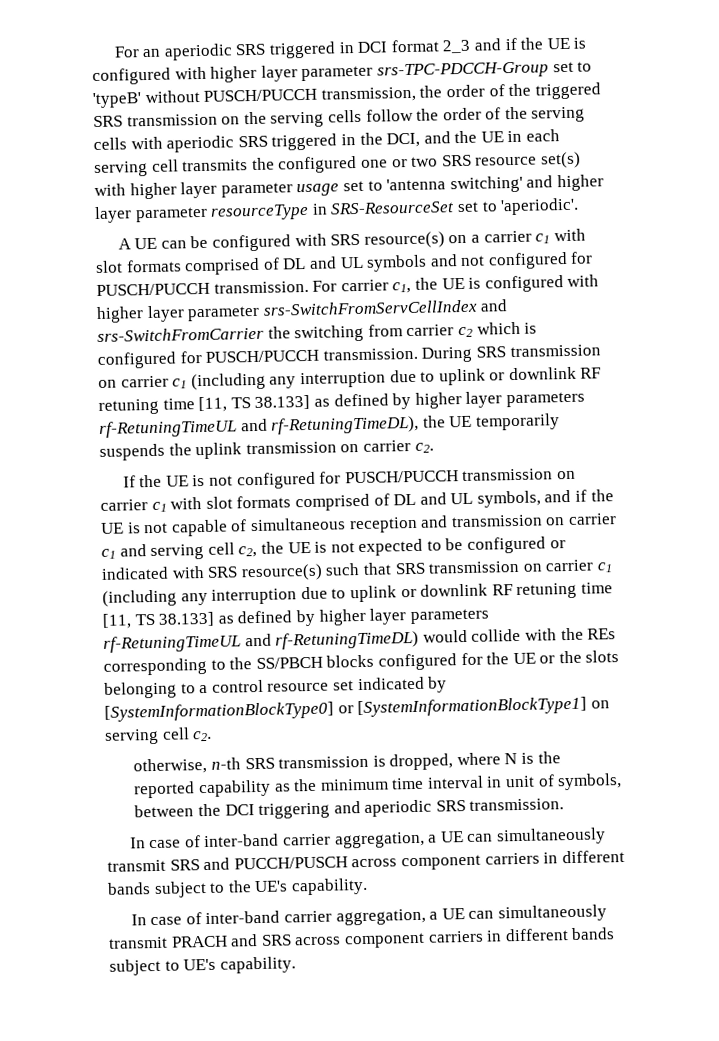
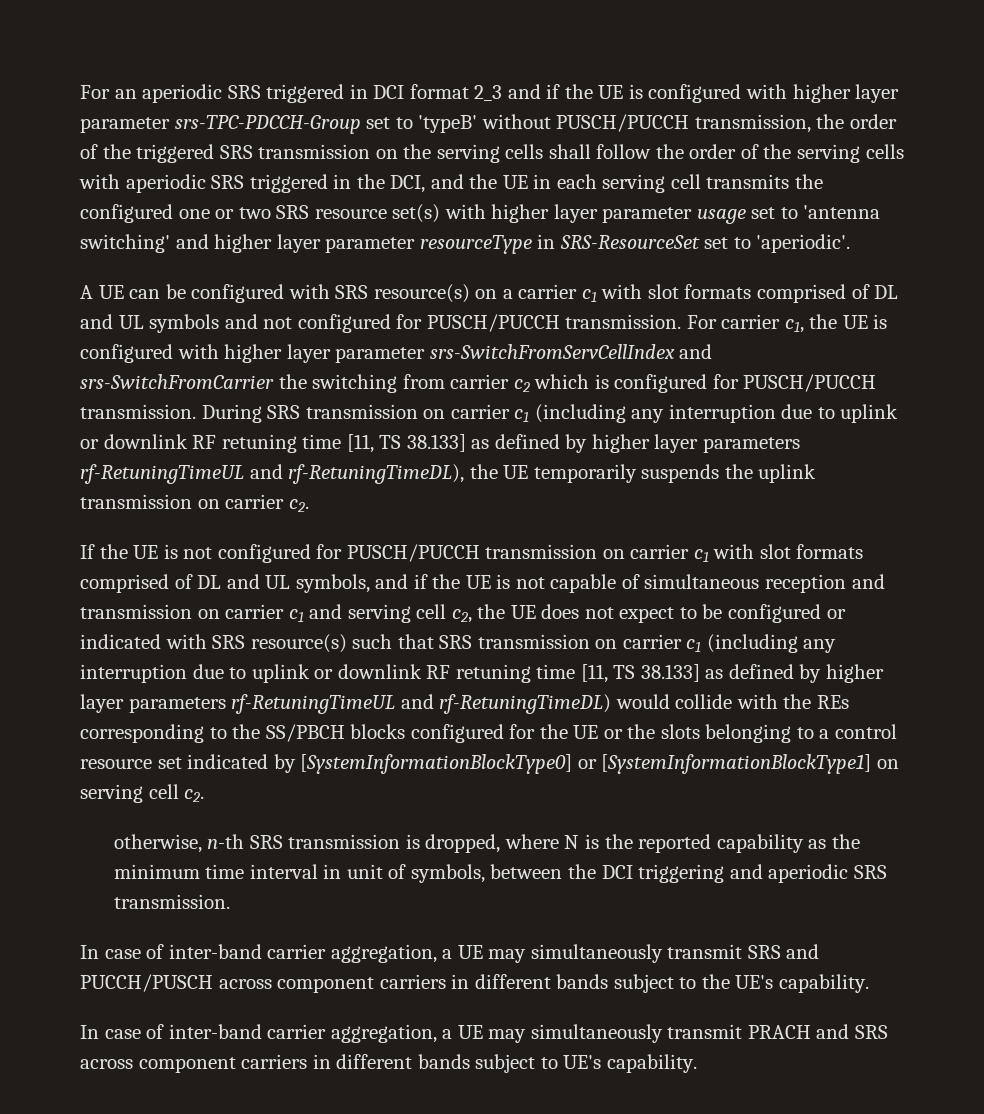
(362, 116) none -> [548,144,591,159] shall
[314,538,424,557] is not expected -> [541,604,675,623] does not expect
[467,833,494,842] can -> [488,949,527,963] may
[468,910,495,919] can -> [488,1029,527,1043] may

